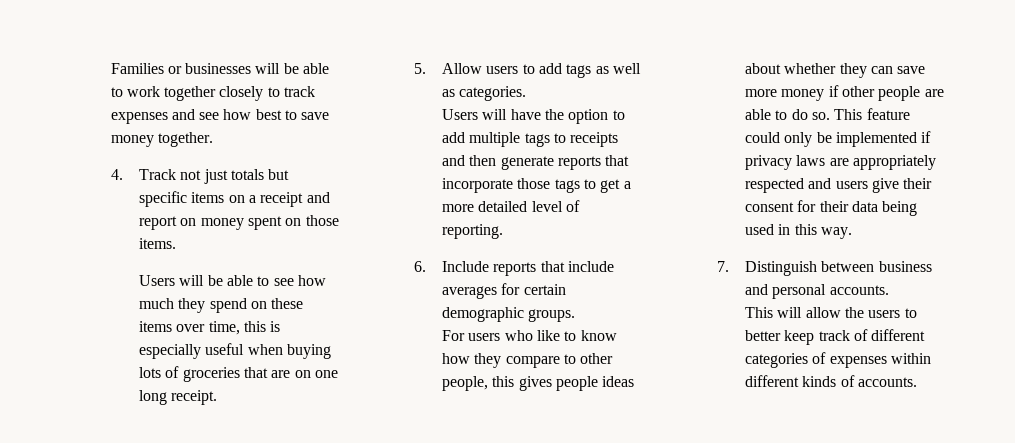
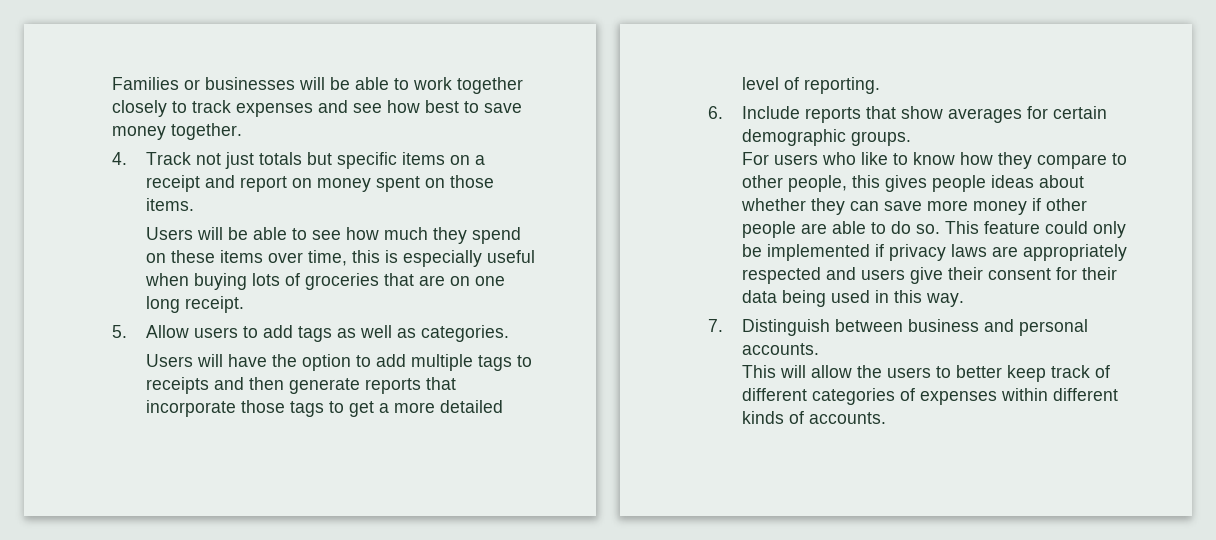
[567,261,614,272] include -> [900,106,943,119] show

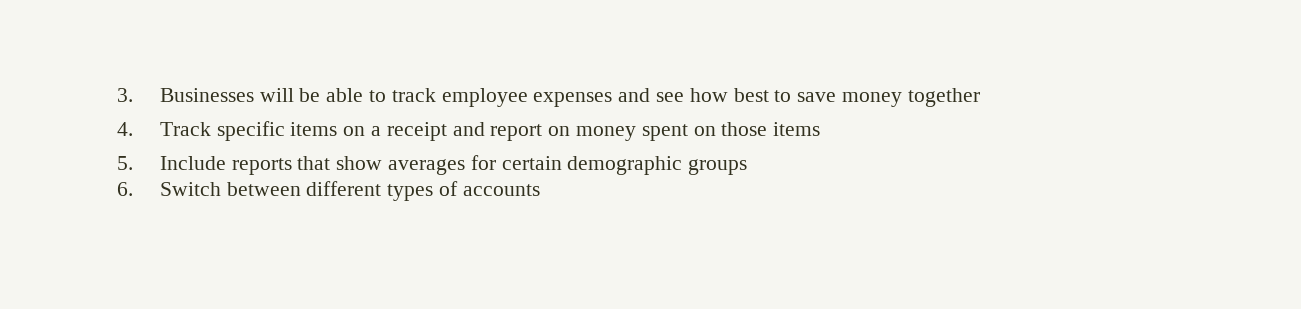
[112,77,524,94] [112,100,232,117] Families or businesses will be able to work together closely to track -> [117,88,528,107] 3. Businesses will be able to track employee
[171,123,243,140] together. -> [907,88,980,107] together
[195,152,332,169] not just totals but -> (211, 129) none
[145,198,194,211] [145,227,521,244] [145,250,535,267] [144,273,505,290] [145,296,244,313] [112,325,509,342] [145,354,532,371] [145,377,456,394] [145,400,503,417] [741,77,880,94] [708,106,724,119] items. // Users will be able to see how much they spend on these items over time, this is especially useful when buying lots of groceries that are on one long receipt. // 5. Allow users to add tags as well as categories. // Users will have the option to add multiple tags to receipts and then generate reports that incorporate those tags to get a more detailed level of reporting. // 6. -> [773,122,821,136] [117,156,134,170] items // 5.
[850,131,911,146] [741,152,1127,169] [741,175,1084,192] [740,198,1087,215] [741,221,1126,238] [741,244,1127,261] [741,267,1117,284] [741,290,964,307] [708,319,1088,336] [741,343,819,355] [741,365,1110,382] [741,388,1118,405] [741,411,886,424] groups. // For users who like to know how they compare to other people, this gives people ideas about whether they can save more money if other people are able to do so. This feature could only be implemented if privacy laws are appropriately respected and users give their consent for their data being used in this way. // 7. Distinguish between business and personal accounts. // This will allow the users to better keep track of different categories of expenses within different kinds of accounts. -> [688,159,748,175] [117,181,540,201] groups // 6. Switch between different types of accounts

